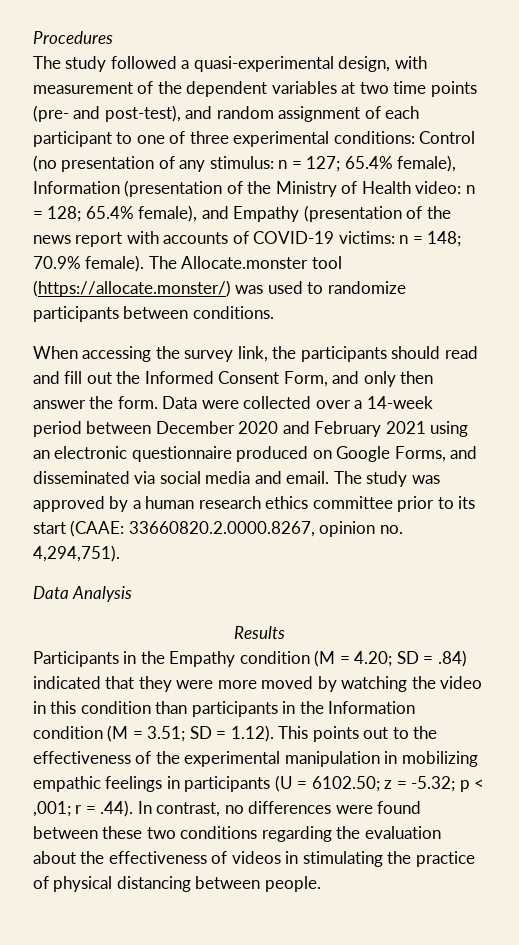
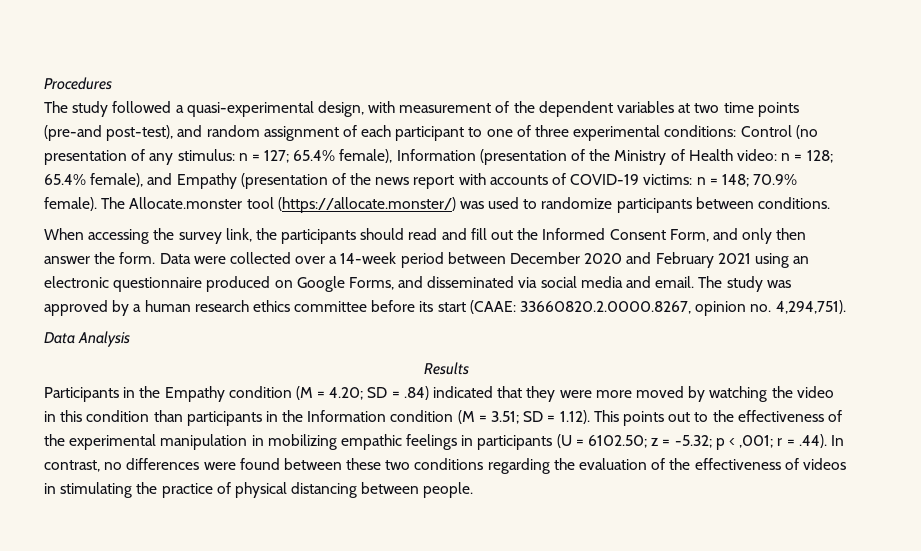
[33,105,101,122] (pre- and -> [44,125,102,141] (pre-and
[397,496,454,512] prior to -> [371,300,416,312] before
[33,851,76,864] about -> [651,458,666,470] of

